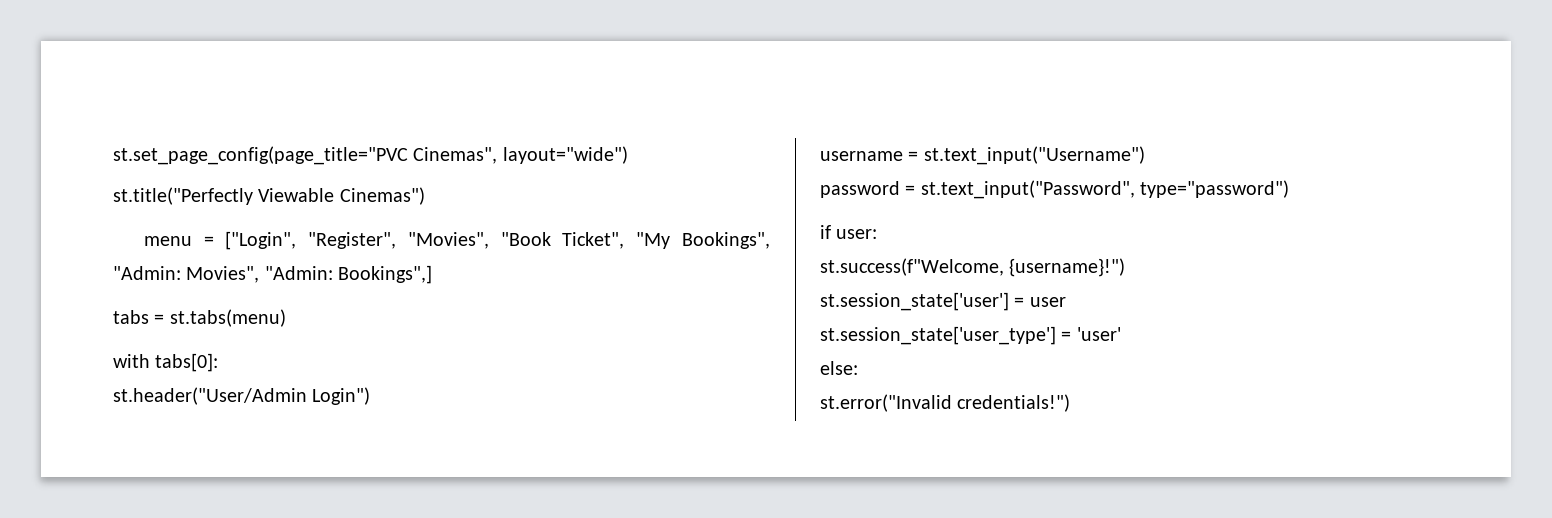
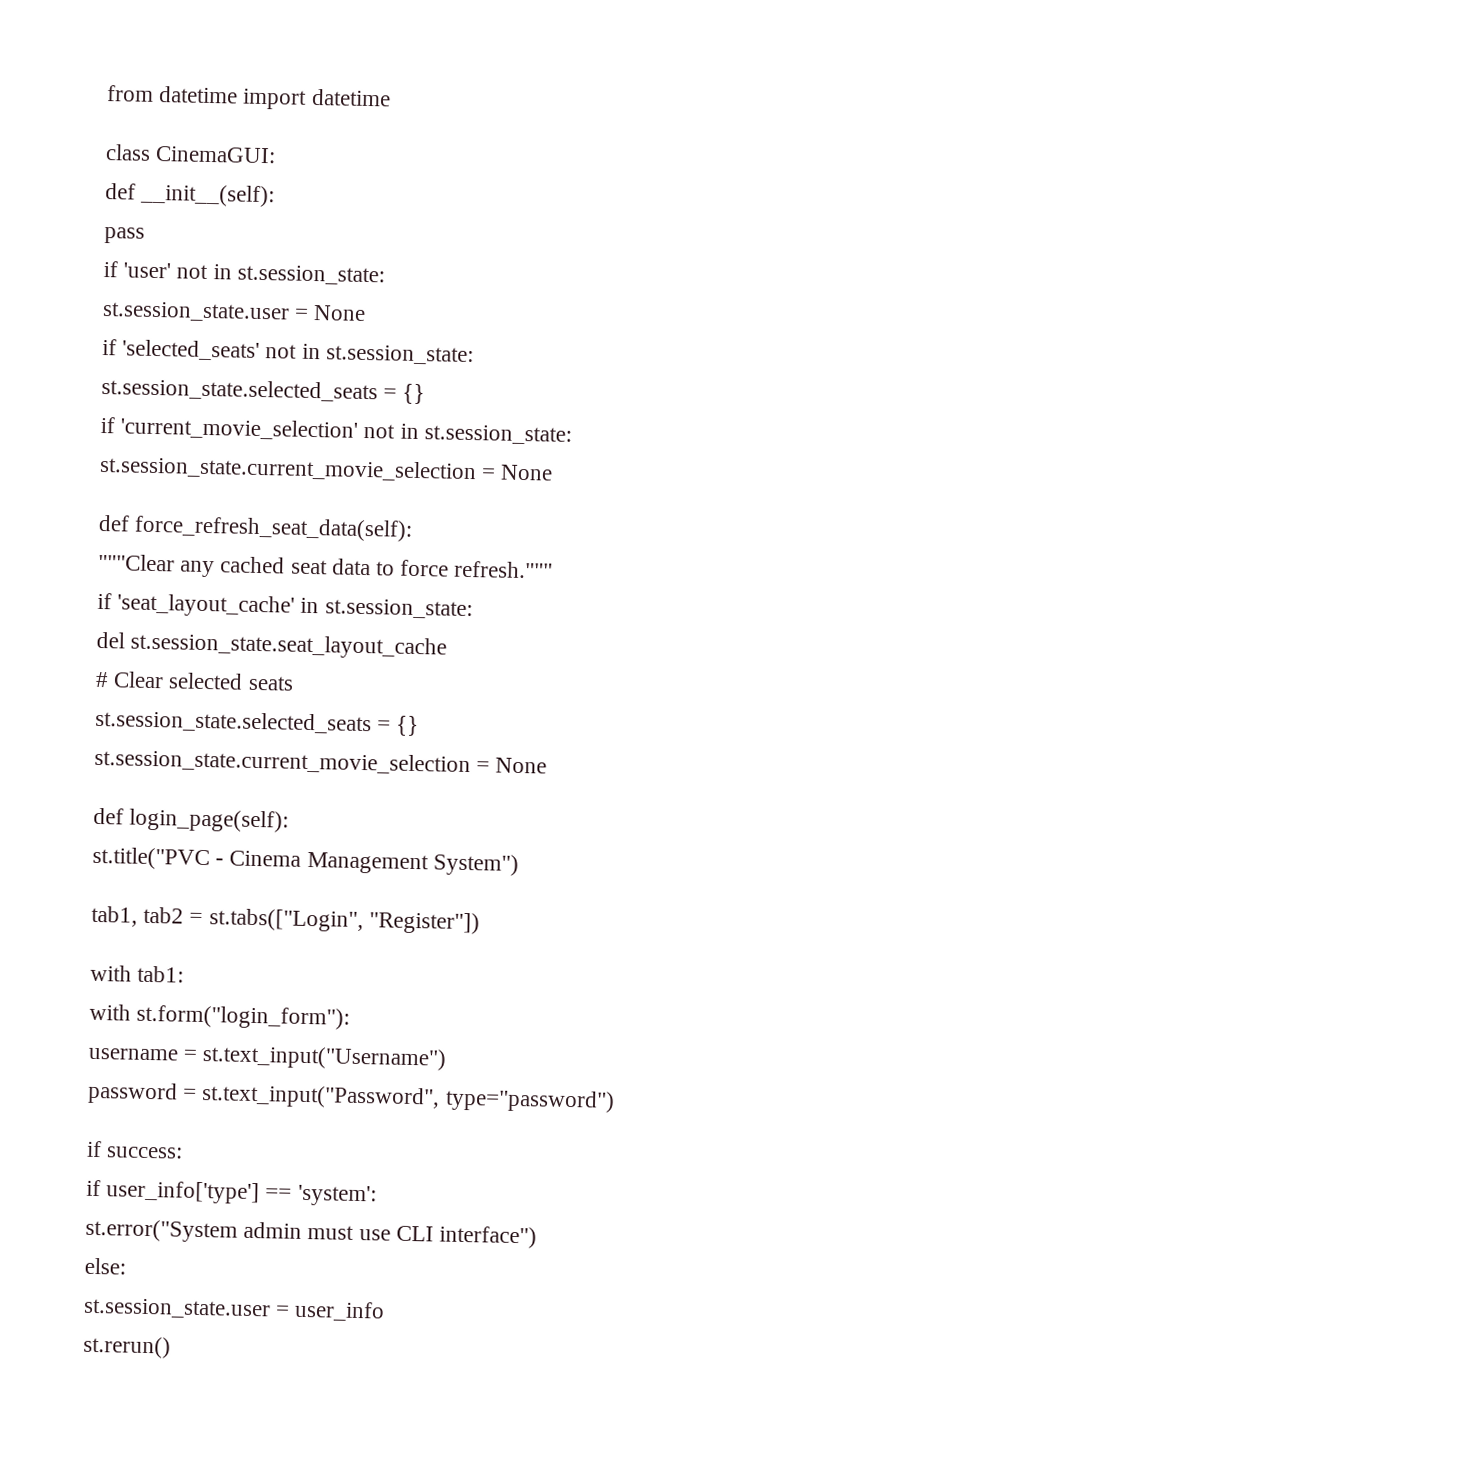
[113,146,628,165] [113,187,425,205] [143,231,770,250] [113,265,433,284] [113,309,286,327] [113,353,219,372] [113,387,371,405] st.set_page_config(page_title="PVC Cinemas", layout="wide") // st.title("Perfectly Viewable Cinemas") // menu = ["Login", "Register", "Movies", "Book Ticket", "My Bookings", "Admin: Movies", "Admin: Bookings",] // tabs = st.tabs(menu) // with tabs[0]: // st.header("User/Admin Login") -> [107,85,391,110] [105,144,277,164] [105,183,276,208] [104,227,145,244] [103,261,385,286] [102,300,367,323] [102,338,474,366] [101,377,426,405] [100,416,572,445] [99,455,554,483] [98,514,414,542] [98,553,554,579] [97,592,473,620] [96,631,448,660] [95,671,294,691] [95,709,420,737] [94,748,548,776] [93,807,290,833] [92,846,519,876] [91,905,480,935] [90,964,185,983] [89,1003,351,1030] from datetime import datetime // class CinemaGUI: // def __init__(self): // pass // if 'user' not in st.session_state: // st.session_state.user = None // if 'selected_seats' not in st.session_state: // st.session_state.selected_seats = {} // if 'current_movie_selection' not in st.session_state: // st.session_state.current_movie_selection = None // def force_refresh_seat_data(self): // """Clear any cached seat data to force refresh.""" // if 'seat_layout_cache' in st.session_state: // del st.session_state.seat_layout_cache // # Clear selected seats // st.session_state.selected_seats = {} // st.session_state.current_movie_selection = None // def login_page(self): // st.title("PVC - Cinema Management System") // tab1, tab2 = st.tabs(["Login", "Register"]) // with tab1: // with st.form("login_form"):
[836,229,878,239] [820,258,1126,277] [820,292,1066,311] [820,326,1121,345] [820,361,858,375] [820,394,1071,412] user: // st.success(f"Welcome, {username}!") // st.session_state['user'] = user // st.session_state['user_type'] = 'user' // else: // st.error("Invalid credentials!") -> [106,1146,184,1159] [86,1179,377,1207] [85,1218,538,1249] [84,1257,126,1275] [83,1297,386,1322] [83,1335,171,1359] success: // if user_info['type'] == 'system': // st.error("System admin must use CLI interface") // else: // st.session_state.user = user_info // st.rerun()

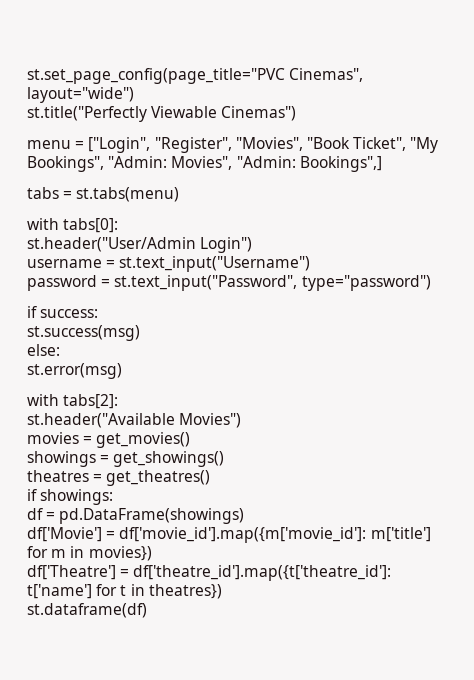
[107,85,391,110] [105,144,277,164] [105,183,276,208] [104,227,145,244] [103,261,385,286] [102,300,367,323] [102,338,474,366] [101,377,426,405] [100,416,572,445] [99,455,554,483] [98,514,414,542] [98,553,554,579] [97,592,473,620] [96,631,448,660] [95,671,294,691] [95,709,420,737] [94,748,548,776] [93,807,290,833] [92,846,519,876] [91,905,480,935] [90,964,185,983] [89,1003,351,1030] from datetime import datetime // class CinemaGUI: // def __init__(self): // pass // if 'user' not in st.session_state: // st.session_state.user = None // if 'selected_seats' not in st.session_state: // st.session_state.selected_seats = {} // if 'current_movie_selection' not in st.session_state: // st.session_state.current_movie_selection = None // def force_refresh_seat_data(self): // """Clear any cached seat data to force refresh.""" // if 'seat_layout_cache' in st.session_state: // del st.session_state.seat_layout_cache // # Clear selected seats // st.session_state.selected_seats = {} // st.session_state.current_movie_selection = None // def login_page(self): // st.title("PVC - Cinema Management System") // tab1, tab2 = st.tabs(["Login", "Register"]) // with tab1: // with st.form("login_form"): -> [27,68,364,84] [27,87,134,103] [27,106,297,122] [27,137,439,153] [27,156,382,172] [27,187,180,202] [27,218,119,233] [27,237,253,253] st.set_page_config(page_title="PVC Cinemas", layout="wide") // st.title("Perfectly Viewable Cinemas") // menu = ["Login", "Register", "Movies", "Book Ticket", "My Bookings", "Admin: Movies", "Admin: Bookings",] // tabs = st.tabs(menu) // with tabs[0]: // st.header("User/Admin Login")
[86,1179,377,1207] [85,1218,538,1249] [84,1257,126,1275] [83,1297,386,1322] [83,1335,171,1359] if user_info['type'] == 'system': // st.error("System admin must use CLI interface") // else: // st.session_state.user = user_info // st.rerun() -> [27,325,140,341] [27,344,60,356] [27,363,122,379] [27,394,119,409] [27,413,242,428] [27,432,191,448] [27,451,225,467] [27,470,211,486] [27,489,114,505] [27,508,245,524] [27,527,431,543] [27,546,152,561] [27,565,392,581] [27,584,222,599] [27,603,147,618] st.success(msg) // else: // st.error(msg) // with tabs[2]: // st.header("Available Movies") // movies = get_movies() // showings = get_showings() // theatres = get_theatres() // if showings: // df = pd.DataFrame(showings) // df['Movie'] = df['movie_id'].map({m['movie_id']: m['title'] for m in movies}) // df['Theatre'] = df['theatre_id'].map({t['theatre_id']: t['name'] for t in theatres}) // st.dataframe(df)

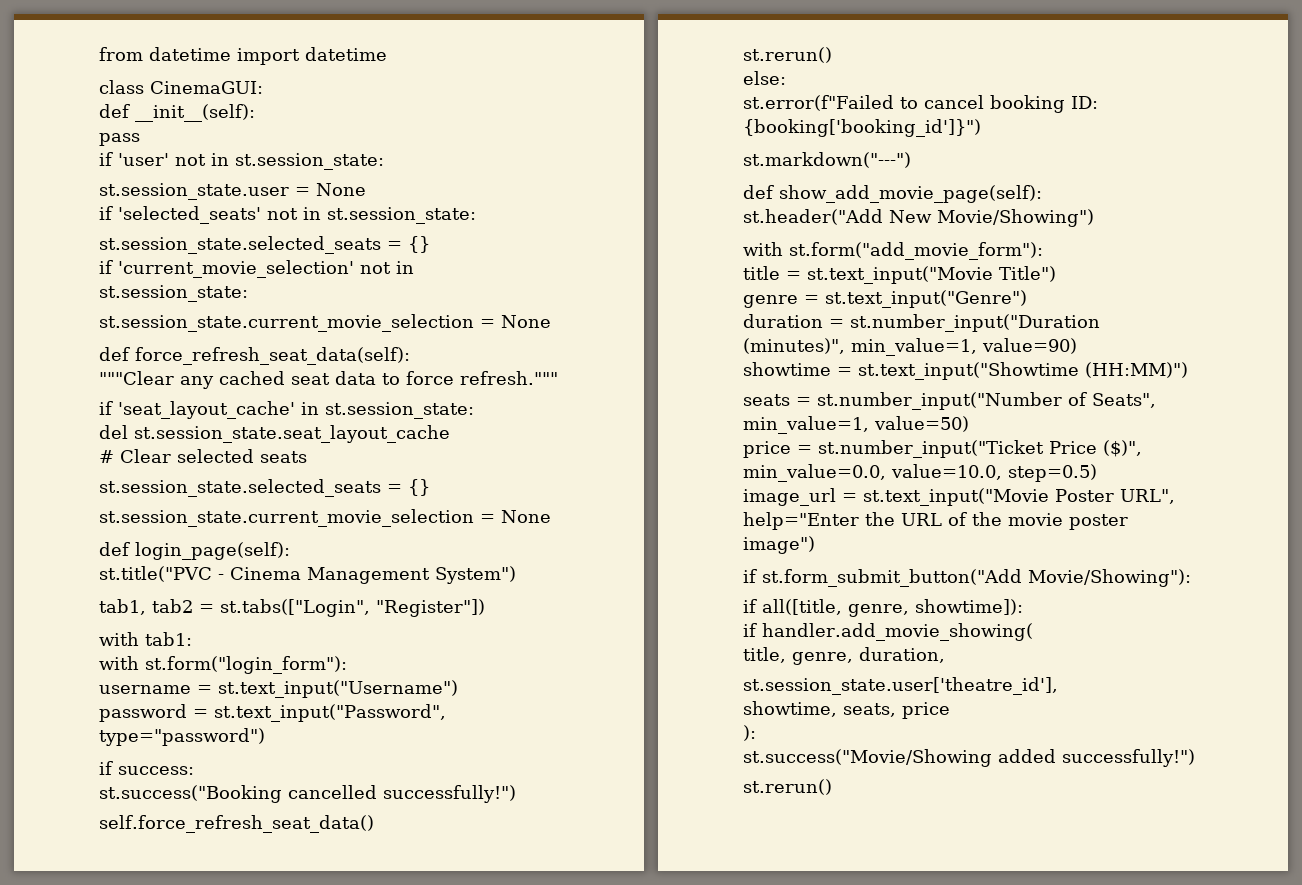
[27,68,364,84] [27,87,134,103] [27,106,297,122] [27,137,439,153] [27,156,382,172] [27,187,180,202] [27,218,119,233] [27,237,253,253] st.set_page_config(page_title="PVC Cinemas", layout="wide") // st.title("Perfectly Viewable Cinemas") // menu = ["Login", "Register", "Movies", "Book Ticket", "My Bookings", "Admin: Movies", "Admin: Bookings",] // tabs = st.tabs(menu) // with tabs[0]: // st.header("User/Admin Login") -> [99,47,387,65] [99,80,263,94] [99,104,255,122] [99,133,140,146] [99,152,384,170] [99,183,366,200] [99,206,476,224] [99,236,430,254] [99,260,414,278] [99,285,248,302] [99,314,551,332] [99,347,410,365] [99,371,558,389] [99,401,474,419] [99,425,450,443] [99,449,307,463] [99,479,430,497] [99,509,551,527] [99,542,290,560] [99,566,516,584] [99,599,485,617] [99,632,192,646] [99,656,347,674] from datetime import datetime // class CinemaGUI: // def __init__(self): // pass // if 'user' not in st.session_state: // st.session_state.user = None // if 'selected_seats' not in st.session_state: // st.session_state.selected_seats = {} // if 'current_movie_selection' not in st.session_state: // st.session_state.current_movie_selection = None // def force_refresh_seat_data(self): // """Clear any cached seat data to force refresh.""" // if 'seat_layout_cache' in st.session_state: // del st.session_state.seat_layout_cache // # Clear selected seats // st.session_state.selected_seats = {} // st.session_state.current_movie_selection = None // def login_page(self): // st.title("PVC - Cinema Management System") // tab1, tab2 = st.tabs(["Login", "Register"]) // with tab1: // with st.form("login_form"):
[27,325,140,341] [27,344,60,356] [27,363,122,379] [27,394,119,409] [27,413,242,428] [27,432,191,448] [27,451,225,467] [27,470,211,486] [27,489,114,505] [27,508,245,524] [27,527,431,543] [27,546,152,561] [27,565,392,581] [27,584,222,599] [27,603,147,618] st.success(msg) // else: // st.error(msg) // with tabs[2]: // st.header("Available Movies") // movies = get_movies() // showings = get_showings() // theatres = get_theatres() // if showings: // df = pd.DataFrame(showings) // df['Movie'] = df['movie_id'].map({m['movie_id']: m['title'] for m in movies}) // df['Theatre'] = df['theatre_id'].map({t['theatre_id']: t['name'] for t in theatres}) // st.dataframe(df) -> [99,785,516,803] [99,815,374,833] [743,47,832,63] [743,71,786,85] [743,95,1098,113] [743,119,981,137] [743,152,911,168] [743,185,1042,203] [743,209,1094,227] [743,242,1043,260] [743,266,1056,284] [743,290,1027,308] [743,314,1100,332] [743,338,1077,356] [743,362,1188,380] [743,392,1156,410] [743,416,969,434] [743,440,1142,458] [743,464,1097,482] [743,488,1175,506] [743,512,1128,530] [743,536,815,554] [743,569,1191,587] [743,599,1023,617] [743,623,1033,641] [743,647,945,665] [743,677,1058,695] [743,701,950,719] [743,725,756,741] [743,749,1195,767] [743,779,832,795] st.success("Booking cancelled successfully!") // self.force_refresh_seat_data() // st.rerun() // else: // st.error(f"Failed to cancel booking ID: {booking['booking_id']}") // st.markdown("---") // def show_add_movie_page(self): // st.header("Add New Movie/Showing") // with st.form("add_movie_form"): // title = st.text_input("Movie Title") // genre = st.text_input("Genre") // duration = st.number_input("Duration (minutes)", min_value=1, value=90) // showtime = st.text_input("Showtime (HH:MM)") // seats = st.number_input("Number of Seats", min_value=1, value=50) // price = st.number_input("Ticket Price ($)", min_value=0.0, value=10.0, step=0.5) // image_url = st.text_input("Movie Poster URL", help="Enter the URL of the movie poster image") // if st.form_submit_button("Add Movie/Showing"): // if all([title, genre, showtime]): // if handler.add_movie_showing( // title, genre, duration, // st.session_state.user['theatre_id'], // showtime, seats, price // ): // st.success("Movie/Showing added successfully!") // st.rerun()

